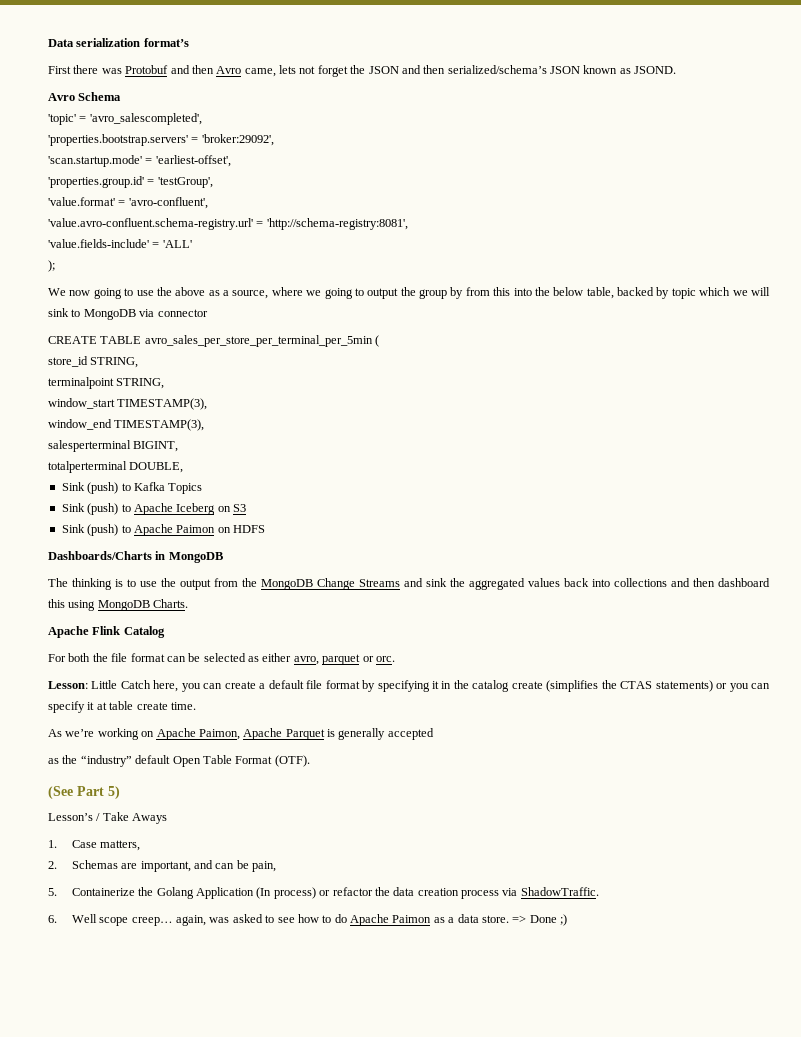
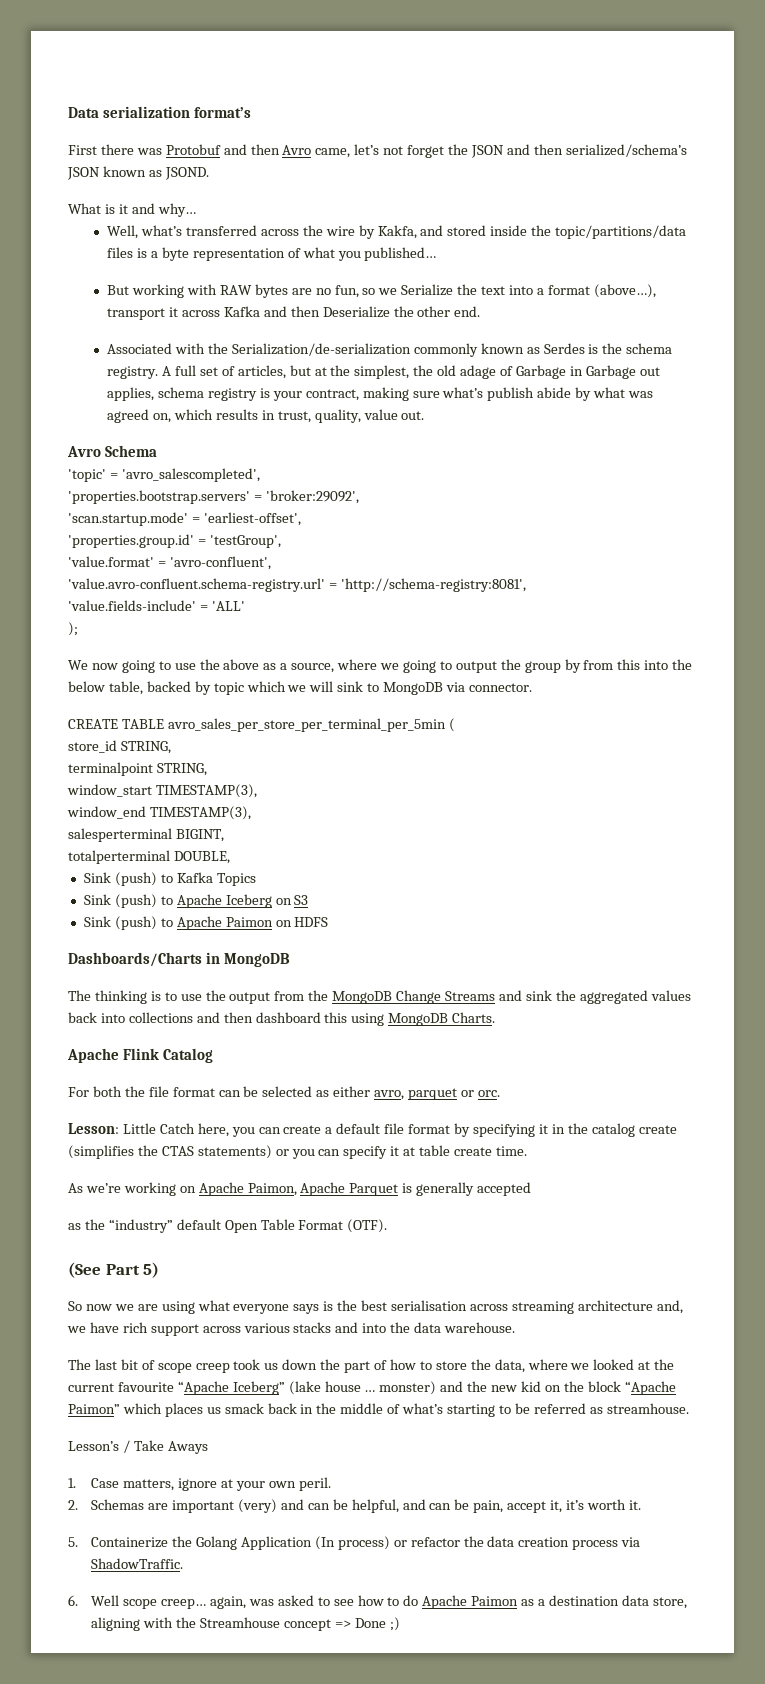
[279,65,296,74] lets -> [354,144,380,155] let’s
(677, 70) none -> [68,203,196,217] [107,225,687,239] [107,247,437,261] [107,284,656,298] [107,306,481,320] [107,343,673,357] [107,365,660,379] [107,387,654,401] [107,409,425,423] // What is it and why… // Well, what’s transferred across the wire by Kakfa, and stored inside the topic/partitions/data files is a byte representation of what you published… // But working with RAW bytes are no fun, so we Serialize the text into a format (above…), transport it across Kafka and then Deserialize the other end. // Associated with the Serialization/de-serialization commonly known as Serdes is the schema registry. A full set of articles, but at the simplest, the old adage of Garbage in Garbage out applies, schema registry is your contract, making sure what’s publish abide by what was agreed on, which results in trust, quality, value out.
[157,309,208,317] connector -> [468,683,532,692] connector.
(120, 792) none -> [68,1300,683,1314] [67,1322,516,1336] [68,1359,675,1373] [68,1381,676,1395] [68,1403,689,1417] // So now we are using what everyone says is the best serialisation across streaming architecture and, we have rich support across various stacks and into the data warehouse. // The last bit of scope creep took us down the part of how to store the data, where we looked at the current favourite “Apache Iceberg” (lake house … monster) and the new kid on the block “Apache Paimon” which places us smack back in the middle of what’s starting to be referred as streamhouse.
[48,860,191,872] // 2. Schemas are important, -> [178,1477,331,1491] [68,1499,399,1513] ignore at your own peril. // 2. Schemas are important (very) and can be helpful,
(277, 866) none -> [507,1499,641,1513] accept it, it’s worth it.
[457,914,509,923] data store. -> [548,1595,687,1609] [91,1617,331,1631] destination data store, aligning with the Streamhouse concept

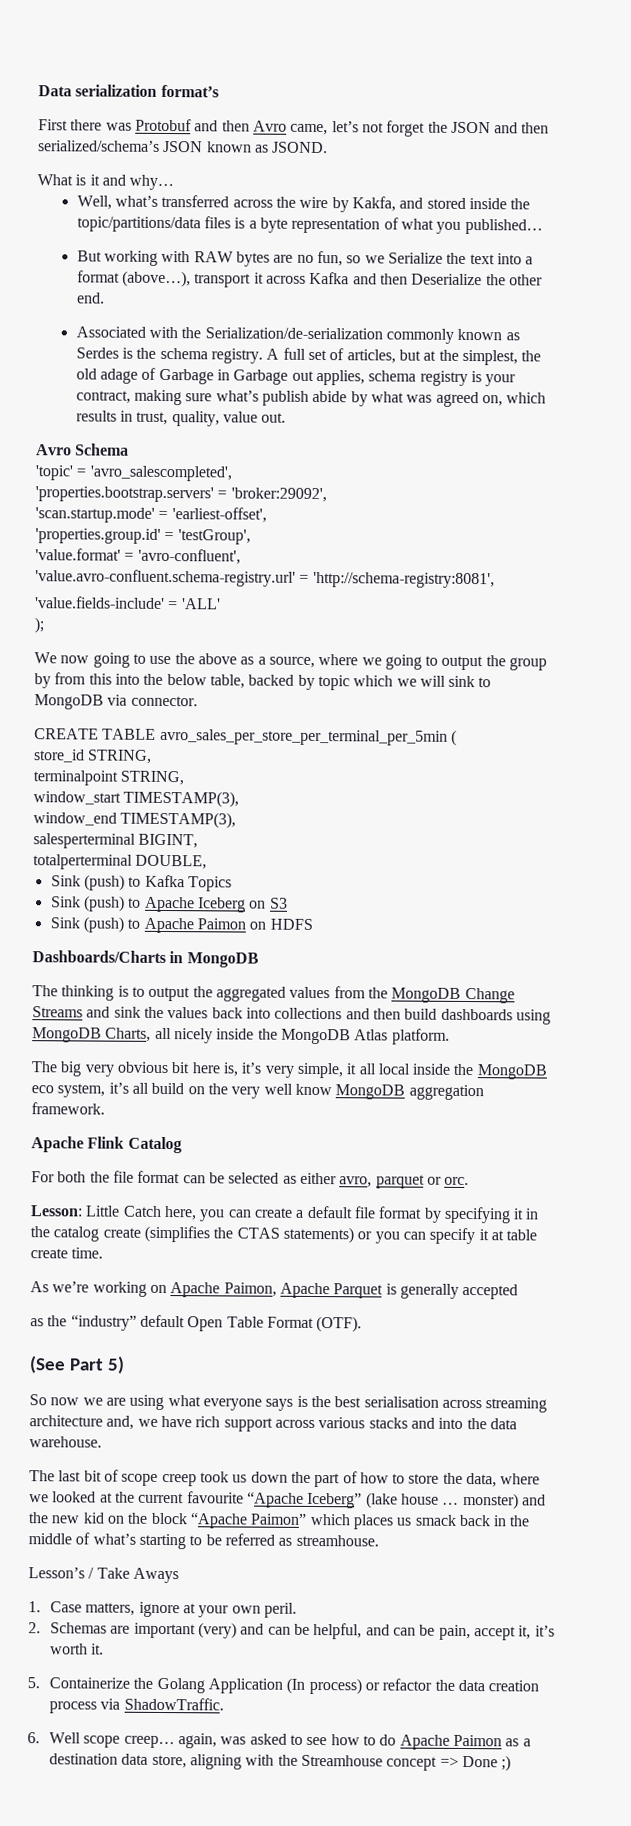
[180,990,271,1004] use the output -> [148,986,331,1002] output the aggregated values
[579,990,648,1004] aggregated -> (164, 1012) none
[255,1012,496,1026] dashboard this using MongoDB Charts. -> [404,1008,551,1025] [32,1027,450,1045] [31,1061,548,1080] [31,1082,484,1101] [31,1102,105,1115] build dashboards using MongoDB Charts, all nicely inside the MongoDB Atlas platform. // The big very obvious bit here is, it’s very simple, it all local inside the MongoDB eco system, it’s all build on the very well know MongoDB aggregation framework.

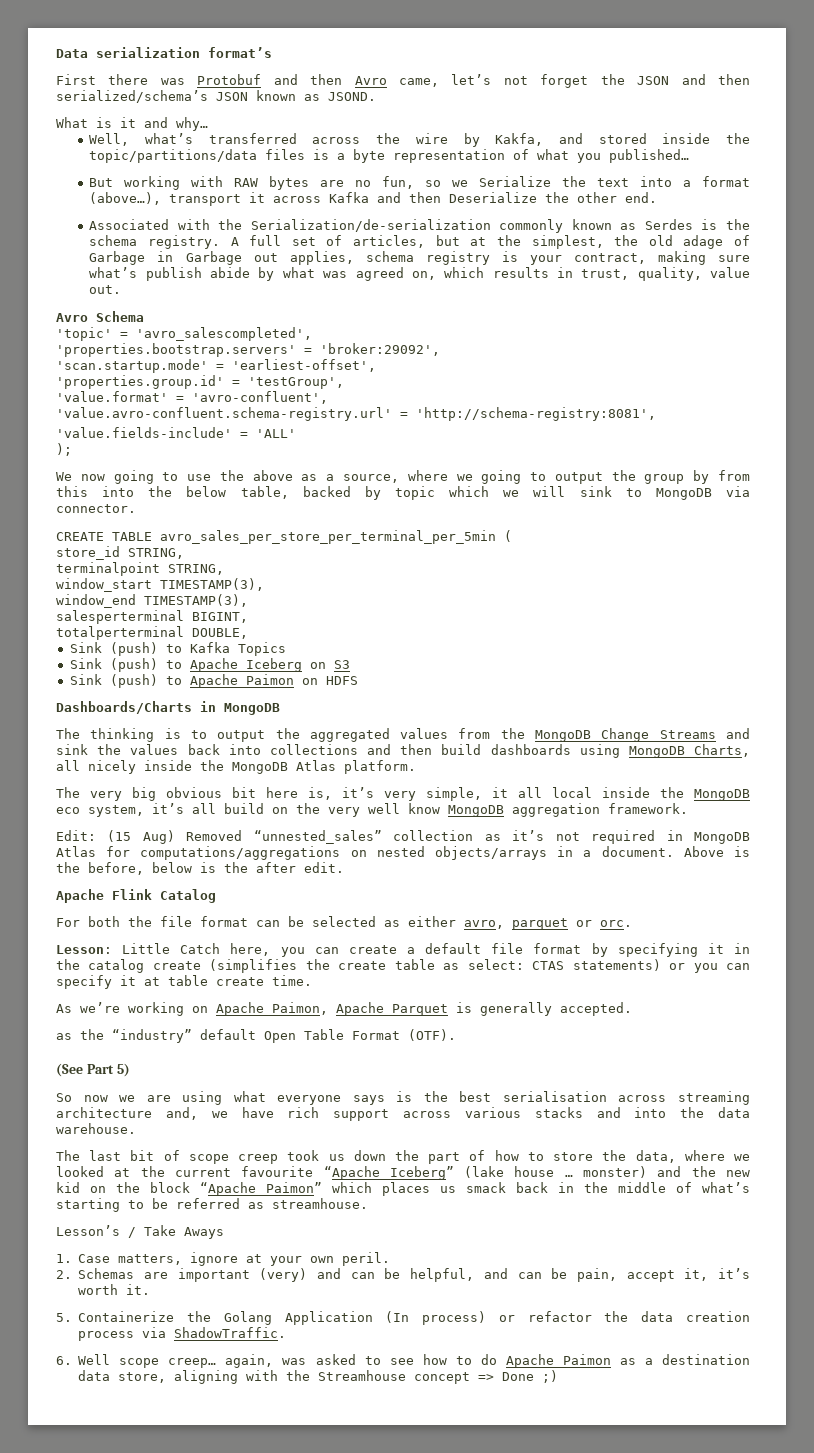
[60,1061,114,1077] big very -> [90,787,156,801] very big
(105, 1108) none -> [56,830,751,844] [56,846,751,860] [56,862,344,875] // Edit: (15 Aug) Removed “unnested_sales” collection as it’s not required in MongoDB Atlas for computations/aggregations on nested objects/arrays in a document. Above is the before, below is the after edit.
(234, 1233) none -> [338,959,524,970] create table as select:
[462,1283,519,1300] accepted -> [560,1002,632,1016] accepted.

